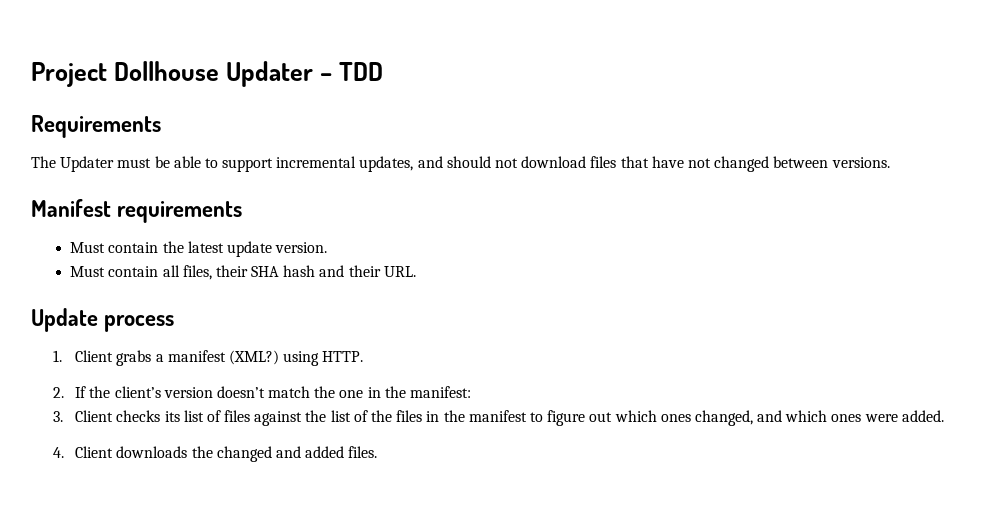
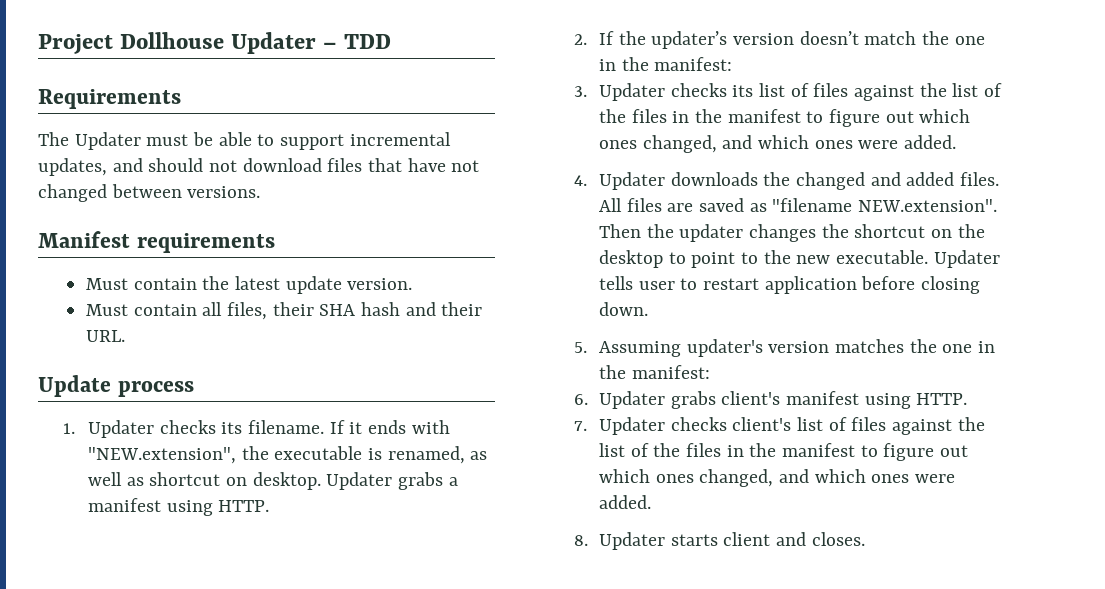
[75,350,114,362] Client -> [88,420,450,438] [88,446,488,464] [88,472,393,490] Updater checks its filename. If it ends with "NEW.extension", the executable is renamed, as well as shortcut on desktop. Updater
[228,350,279,365] (XML?) -> (162, 505) none
[114,386,161,398] client’s -> [651,31,728,49] updater’s
[75,410,114,422] Client -> [599,83,666,101] Updater
[75,446,114,458] Client -> [599,172,666,190] Updater
(378, 452) none -> [599,198,998,212] [599,224,985,242] [599,250,1000,268] [599,276,981,294] [599,302,649,316] [574,339,996,357] [599,365,710,379] [574,391,968,409] [574,417,985,435] [599,443,969,461] [599,469,956,487] [599,495,652,509] [574,532,865,550] All files are saved as "filename NEW.extension". Then the updater changes the shortcut on the desktop to point to the new executable. Updater tells user to restart application before closing down. // 5. Assuming updater's version matches the one in the manifest: // 6. Updater grabs client's manifest using HTTP. // 7. Updater checks client's list of files against the list of the files in the manifest to figure out which ones changed, and which ones were added. // 8. Updater starts client and closes.

